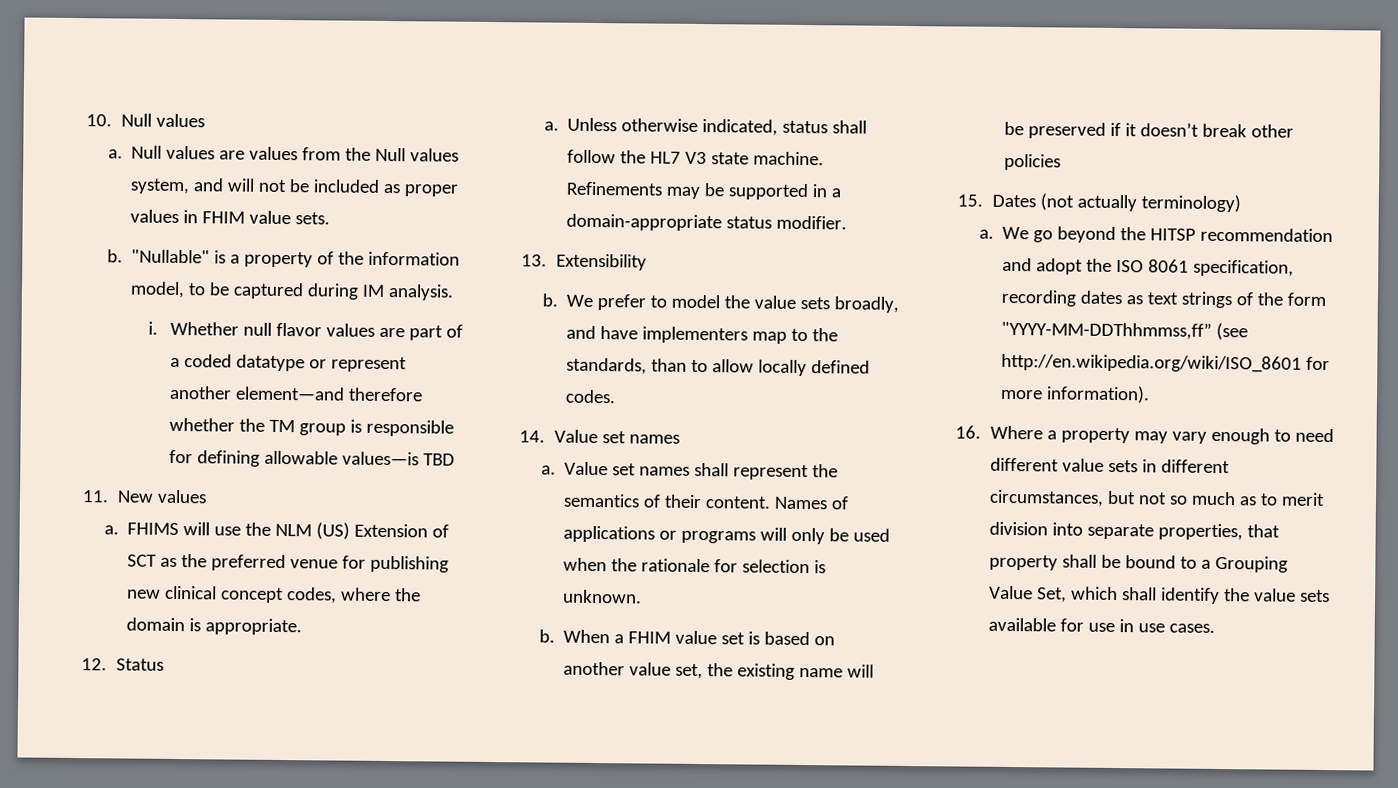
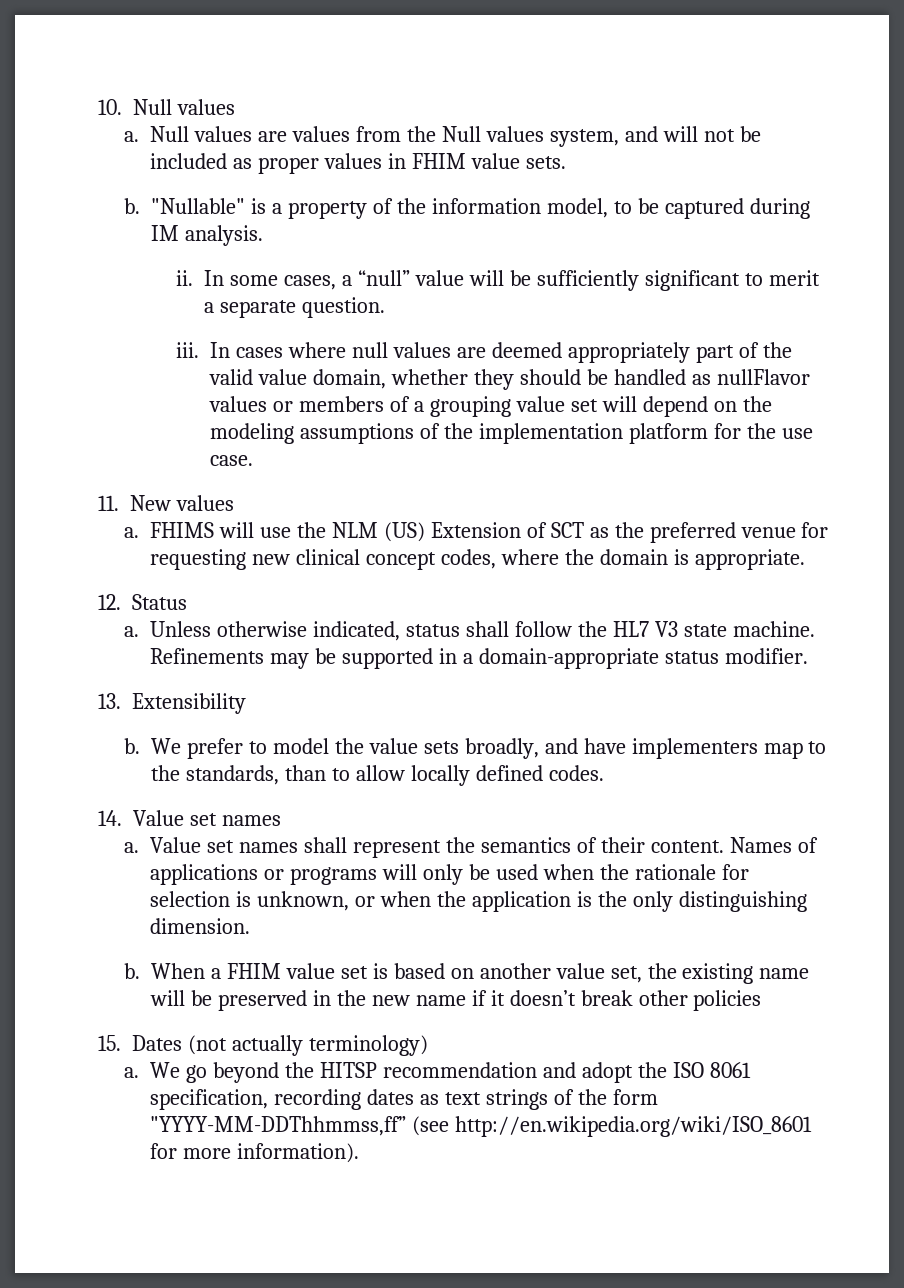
[148,321,463,341] [169,354,407,373] [168,385,423,402] [168,417,454,437] [168,449,455,467] i. Whether null flavor values are part of a coded datatype or represent another element—and therefore whether the TM group is responsible for defining allowable values—is TBD -> [176,270,820,291] [204,297,386,318] [176,342,792,363] [209,369,810,390] [209,396,772,417] [210,423,813,444] [210,455,254,466] ii. In some cases, a “null” value will be sufficiently significant to merit a separate question. // iii. In cases where null values are deemed appropriately part of the valid value domain, whether they should be handled as nullFlavor values or members of a grouping value set will depend on the modeling assumptions of the implementation platform for the use case.
[369,555,449,573] publishing -> [150,549,247,570] requesting
[561,589,642,604] unknown. -> [257,891,807,912] [150,918,251,934] unknown, or when the application is the only distinguishing dimension.
(1106, 130) none -> [312,990,466,1006] in the new name
[955,425,1334,445] [989,457,1230,474] [988,489,1325,507] [988,521,1280,541] [988,554,1288,573] [988,585,1330,605] [987,617,1215,633] // 16. Where a property may vary enough to need different value sets in different circumstances, but not so much as to merit division into separate properties, that property shall be bound to a Grouping Value Set, which shall identify the value sets available for use in use cases. -> (360, 1153) none

